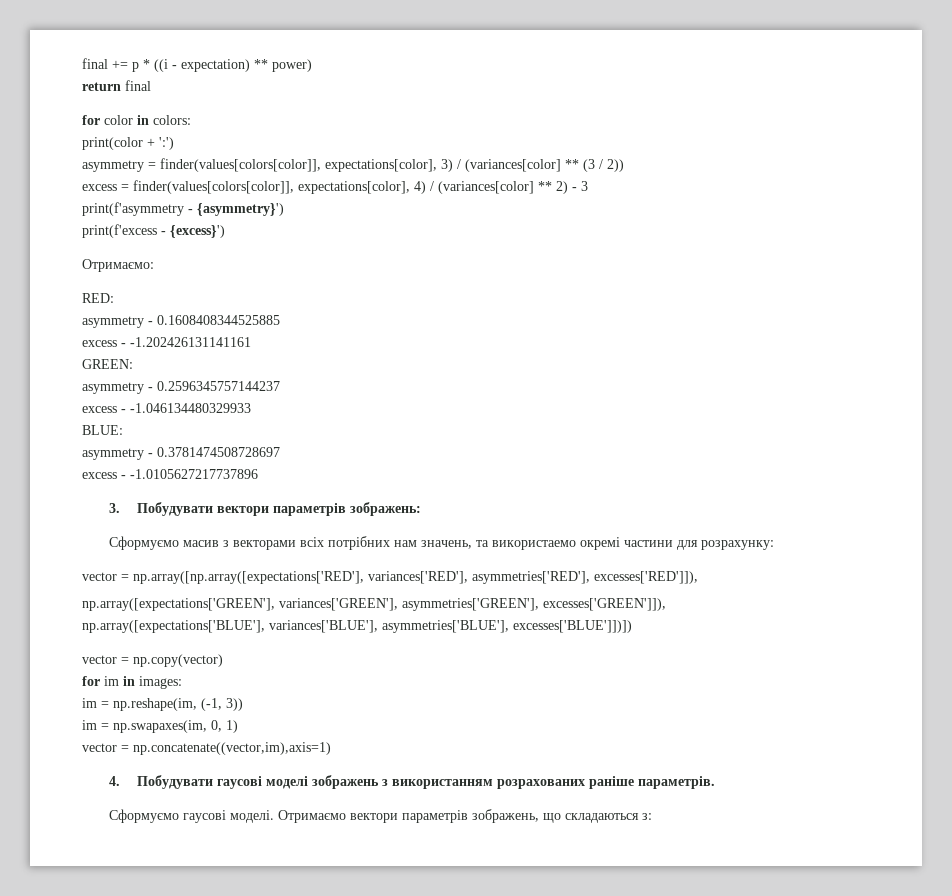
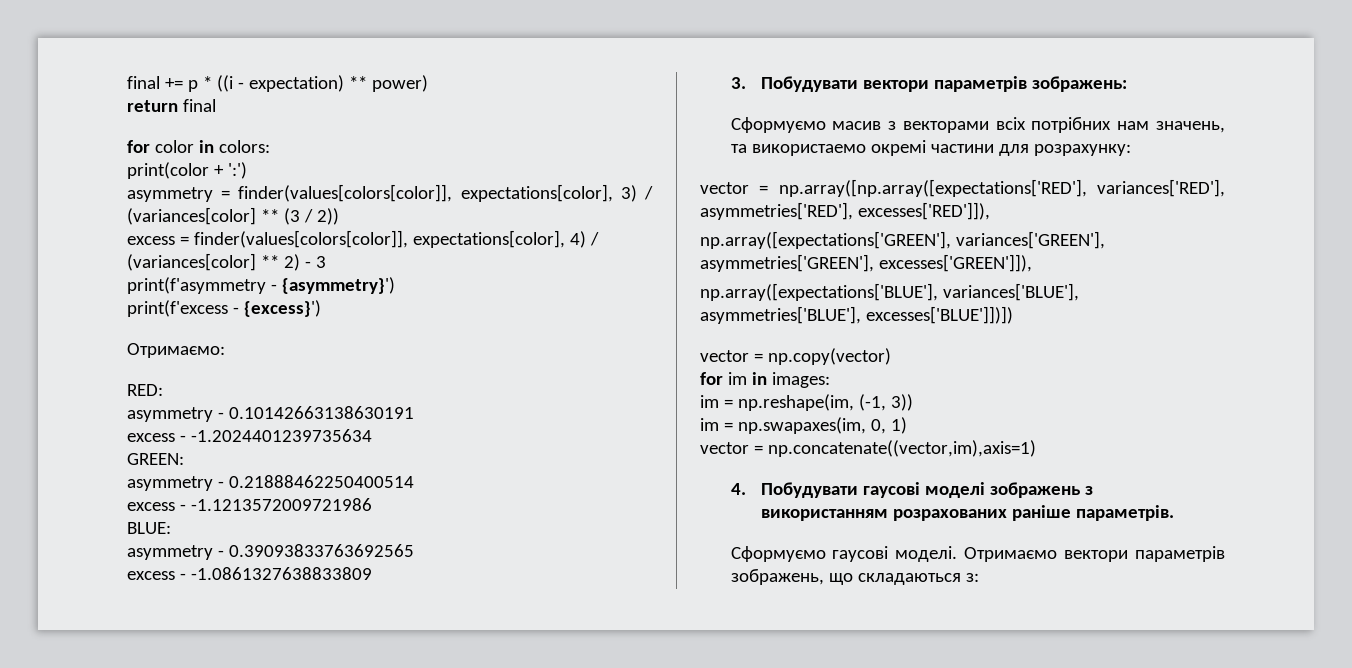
[157,315,280,325] [82,337,251,347] 0.1608408344525885 // excess - -1.202426131141161 -> [228,406,414,419] [127,429,372,442] 0.10142663138630191 // excess - -1.2024401239735634
[157,381,280,391] [82,403,251,413] 0.2596345757144237 // excess - -1.046134480329933 -> [228,475,414,488] [127,498,372,511] 0.21888462250400514 // excess - -1.1213572009721986
[157,447,280,457] [82,469,258,479] 0.3781474508728697 // excess - -1.0105627217737896 -> [228,544,414,557] [127,567,372,580] 0.39093833763692565 // excess - -1.0861327638833809

